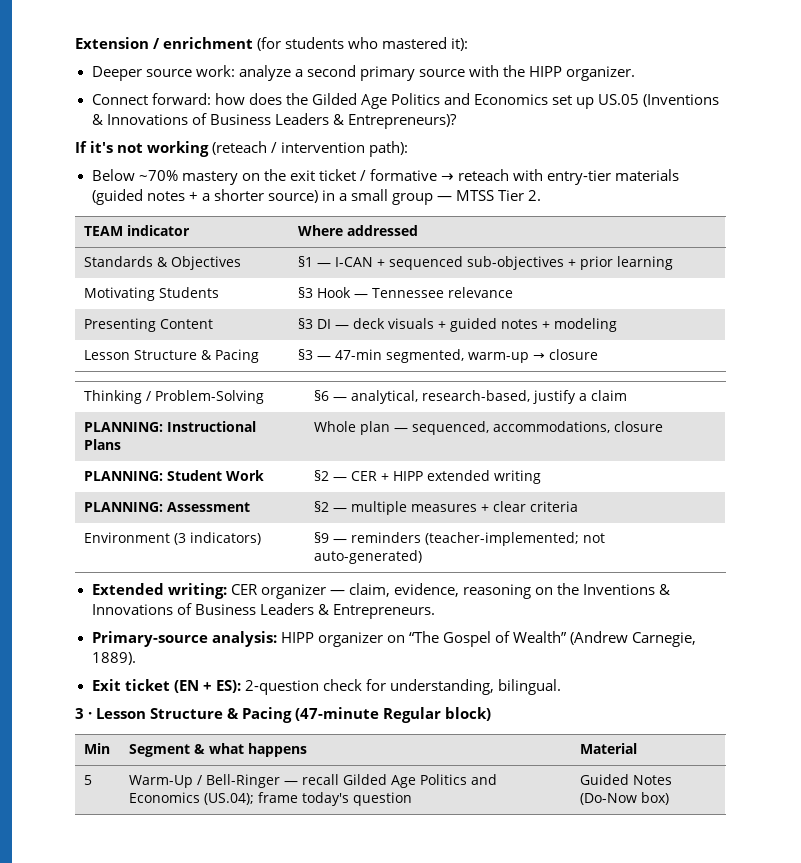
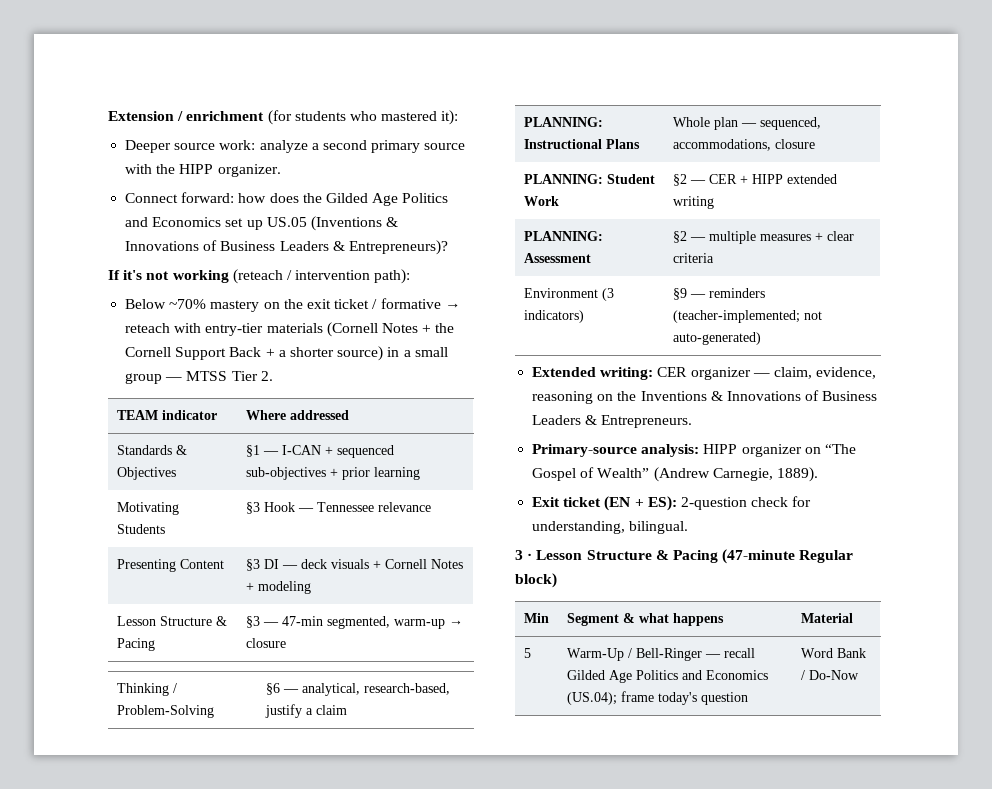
[91,189,185,205] (guided notes -> [326,322,455,337] [125,347,262,360] (Cornell Notes + the Cornell Support Back
[450,318,539,332] guided notes -> [384,559,463,569] Cornell Notes
[580,774,673,785] [580,792,670,805] Guided Notes (Do-Now box) -> [800,648,866,658] [800,670,859,680] Word Bank / Do-Now

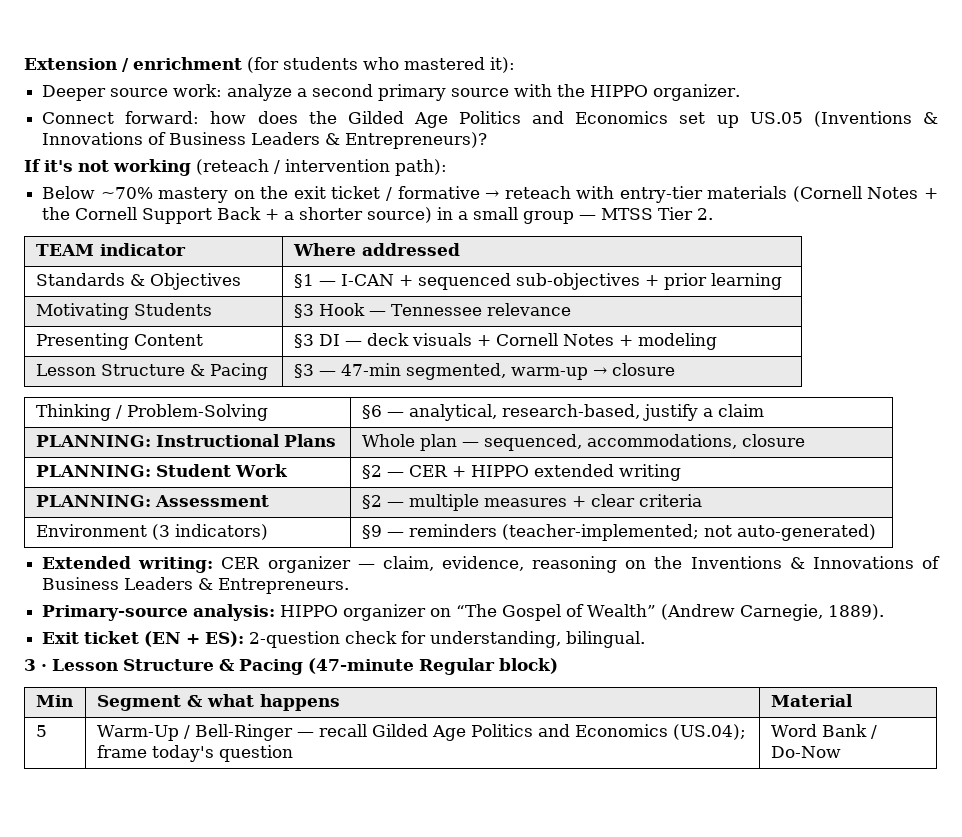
[179,164,214,174] HIPP -> [590,85,649,97] HIPPO
[751,174,783,184] HIPP -> [470,465,529,477] HIPPO
[703,444,738,454] HIPP -> [280,605,339,617] HIPPO

